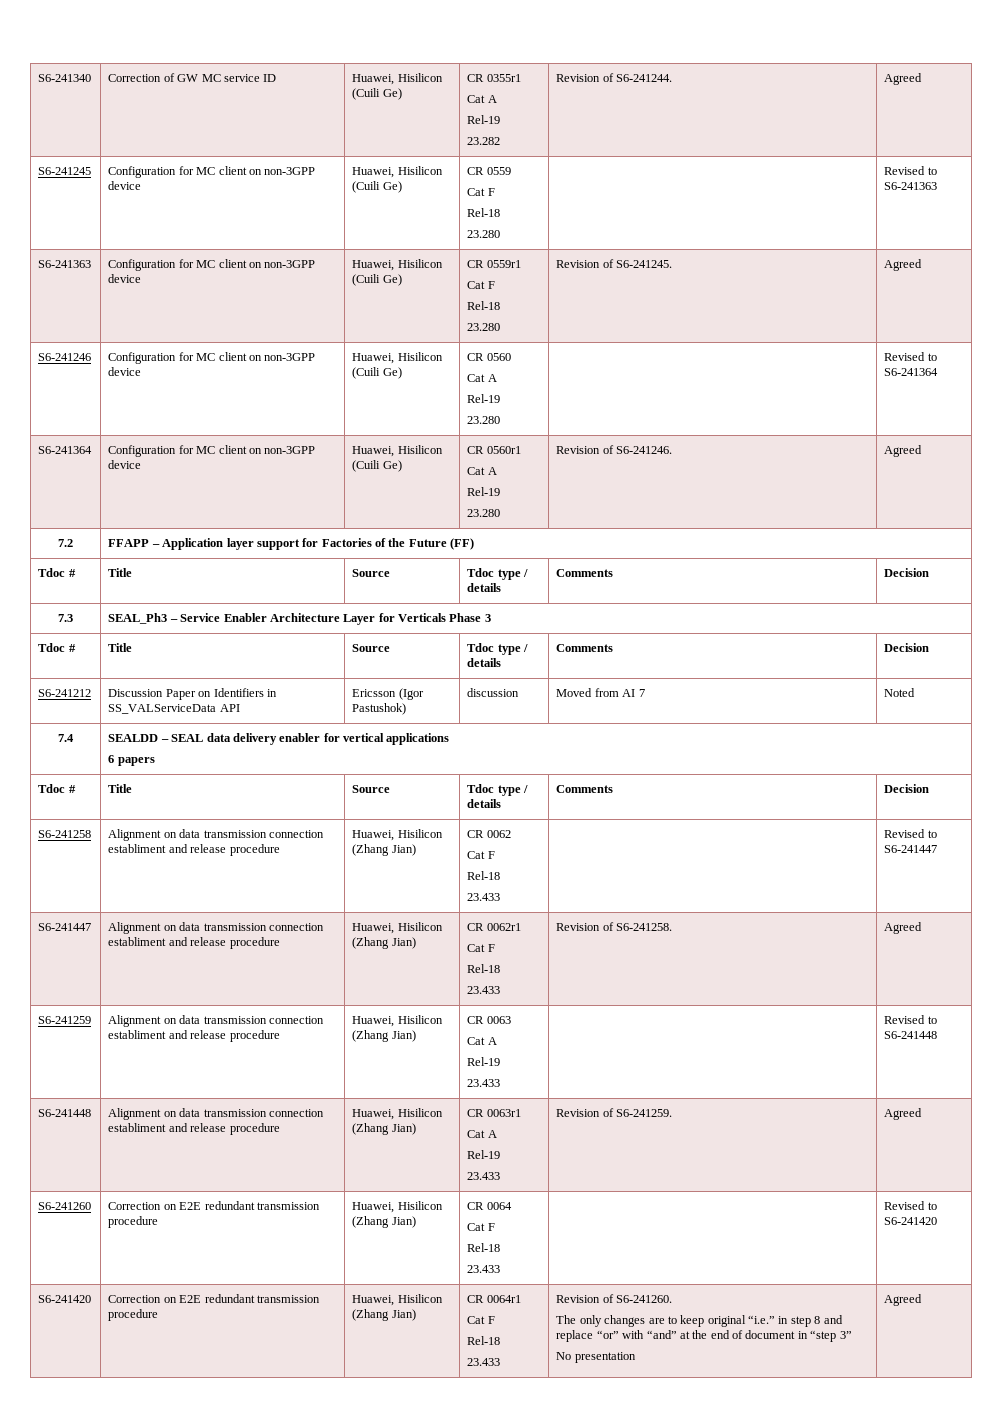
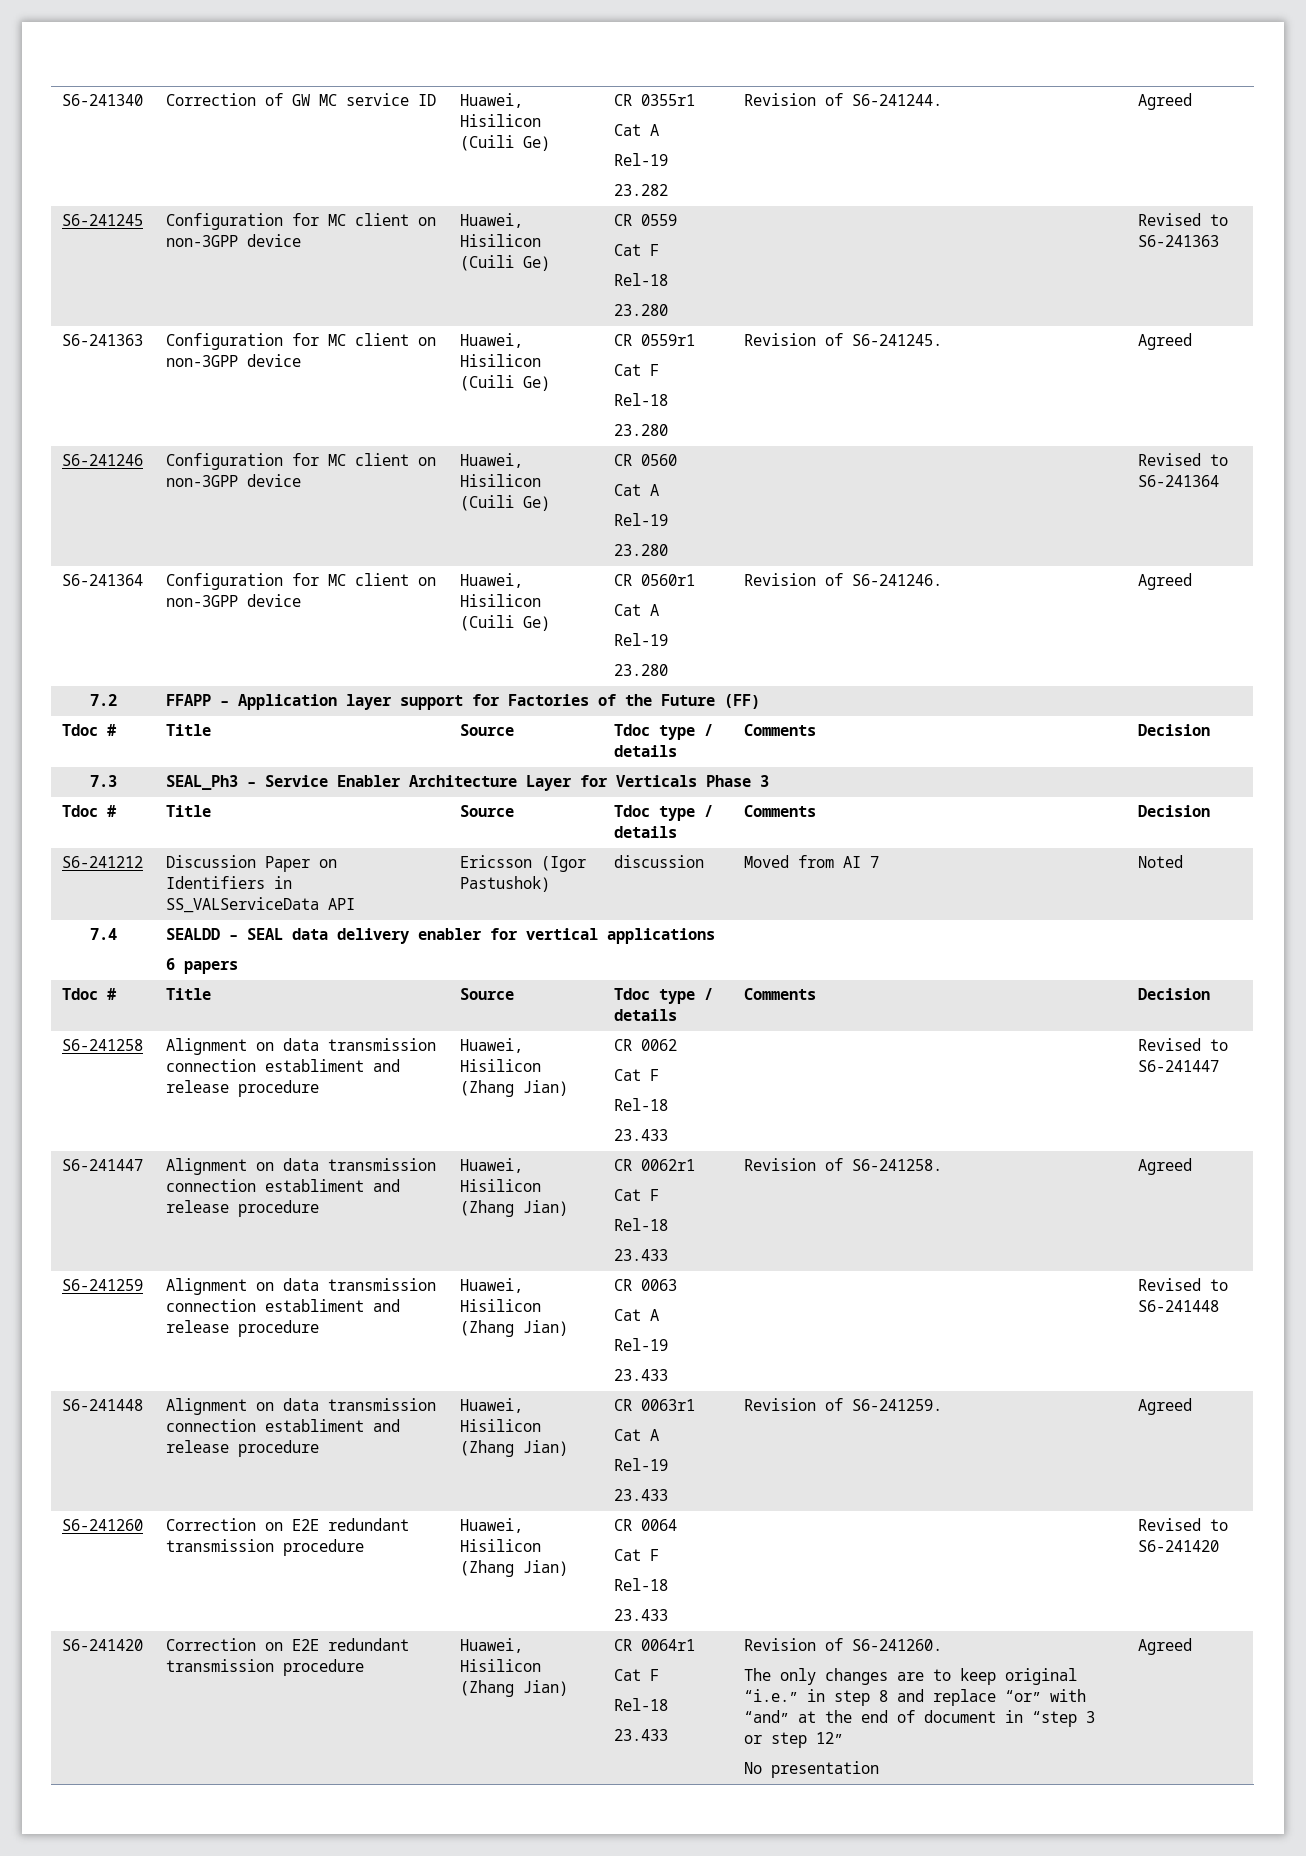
[839,1331,852,1339] 3” -> [1086,1711,1096,1723] [744,1732,844,1748] 3 or step 12”

